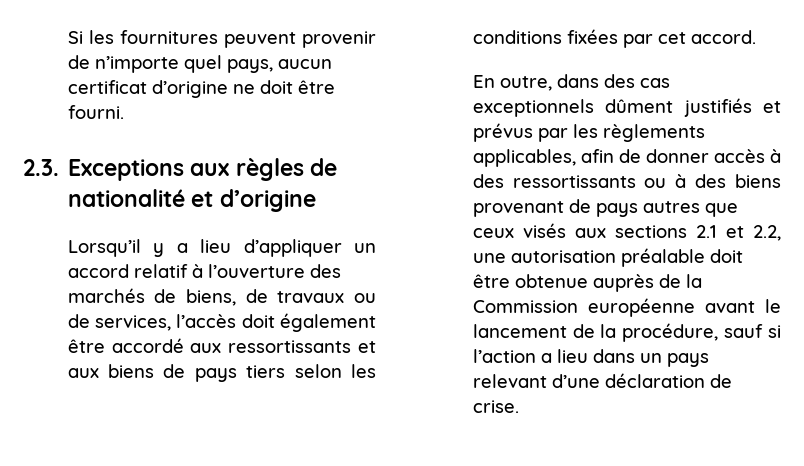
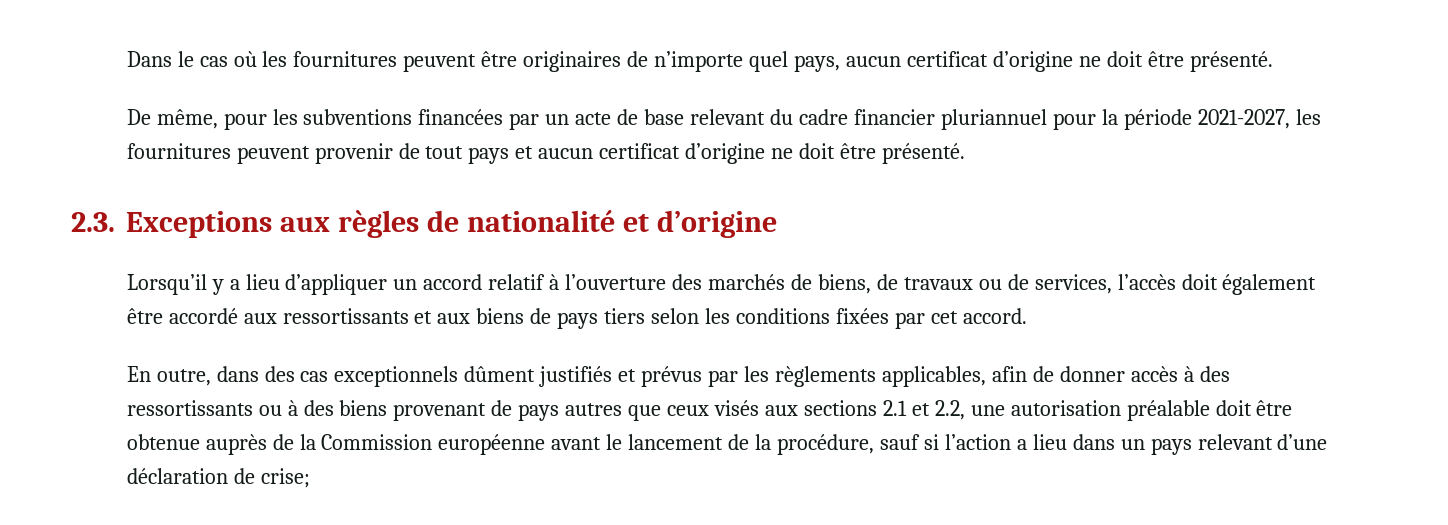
[67,30,376,48] Si les fournitures peuvent provenir -> [126,51,622,72] Dans le cas où les fournitures peuvent être originaires
[67,105,124,119] fourni. -> [1189,51,1273,72] [126,109,1321,130] [126,143,965,164] présenté. // De même, pour les subventions financées par un acte de base relevant du cadre financier pluriannuel pour la période 2021-2027, les fournitures peuvent provenir de tout pays et aucun certificat d’origine ne doit être présenté.
[472,400,519,413] crise. -> [260,468,310,488] crise;

